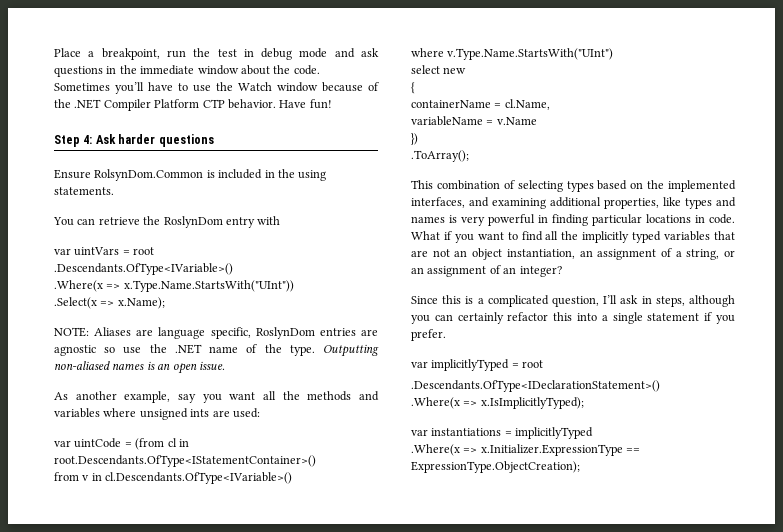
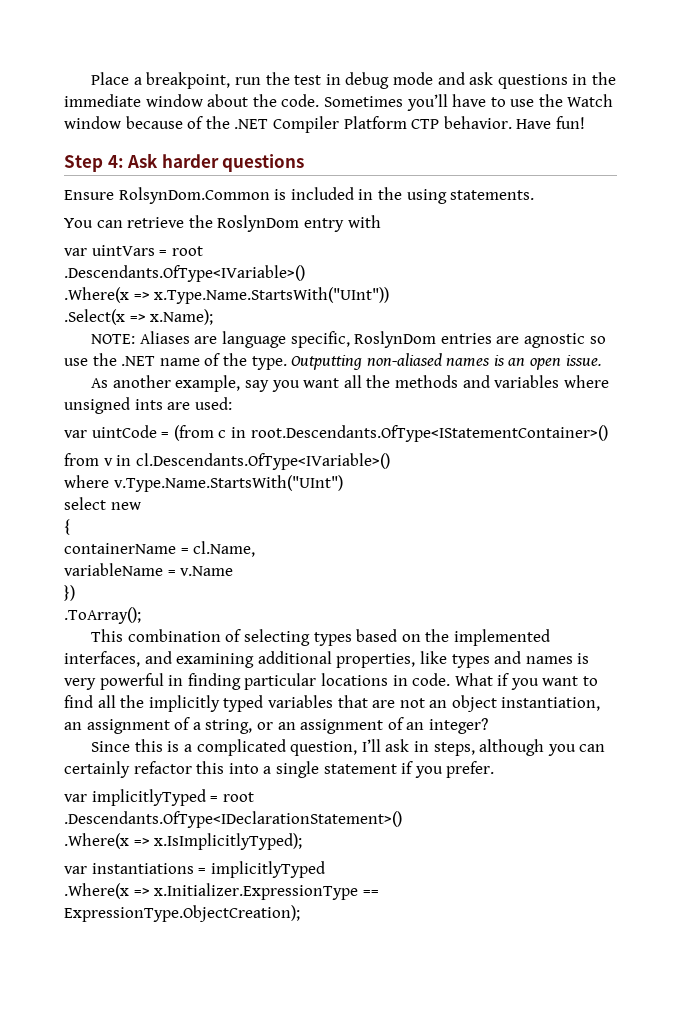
[167,438,177,447] cl -> [218,430,227,438] c

